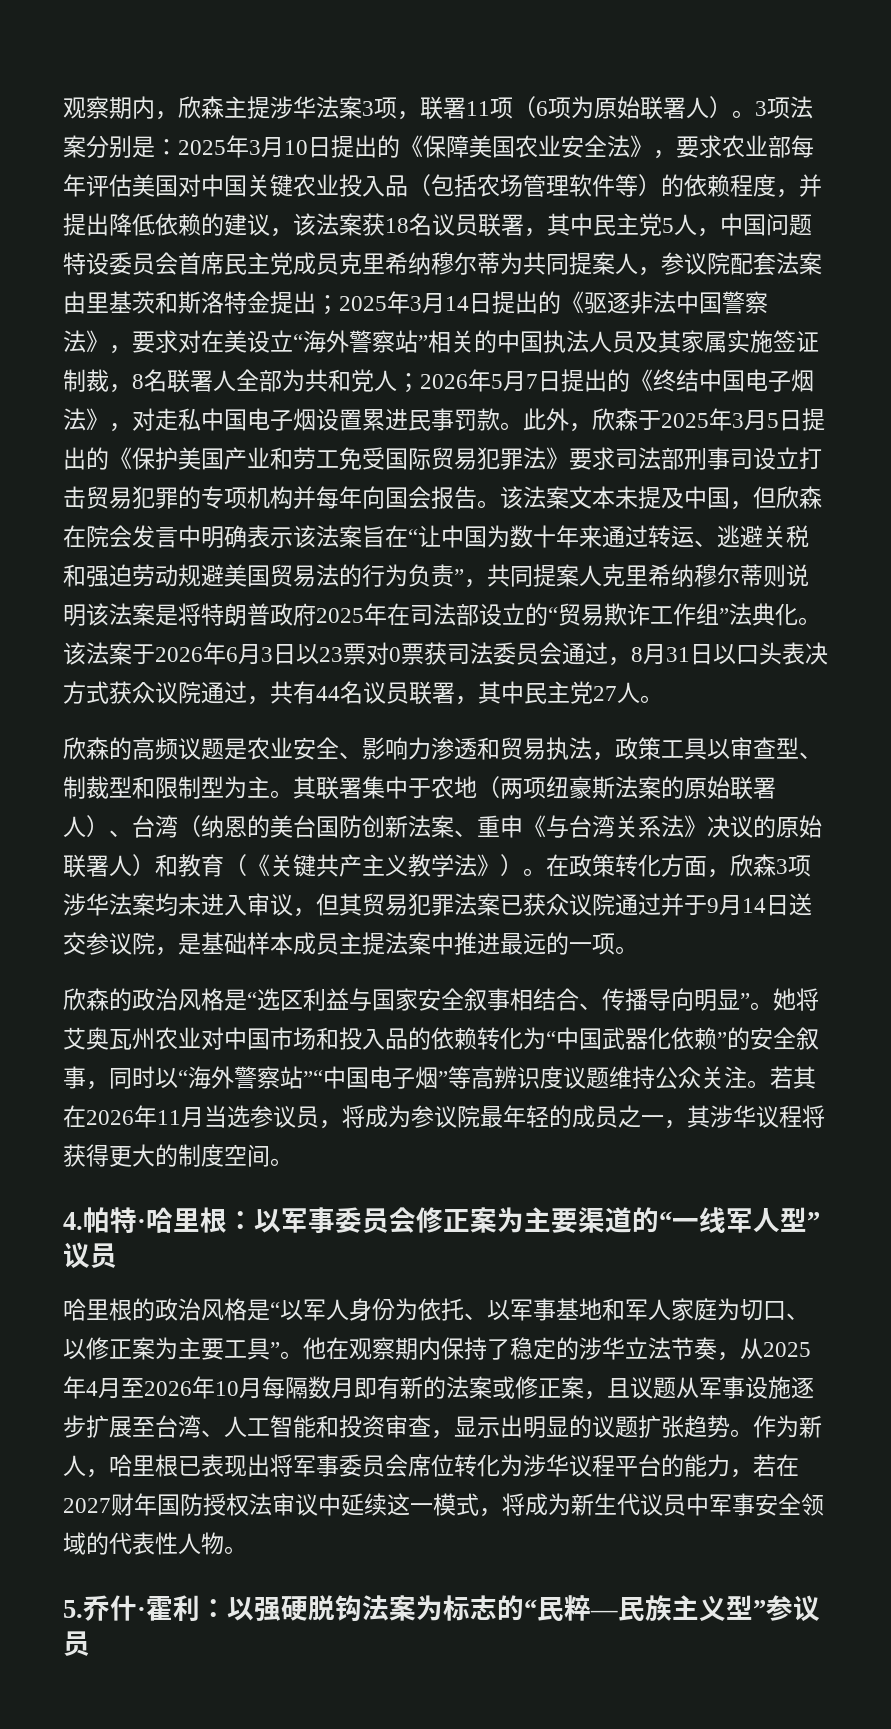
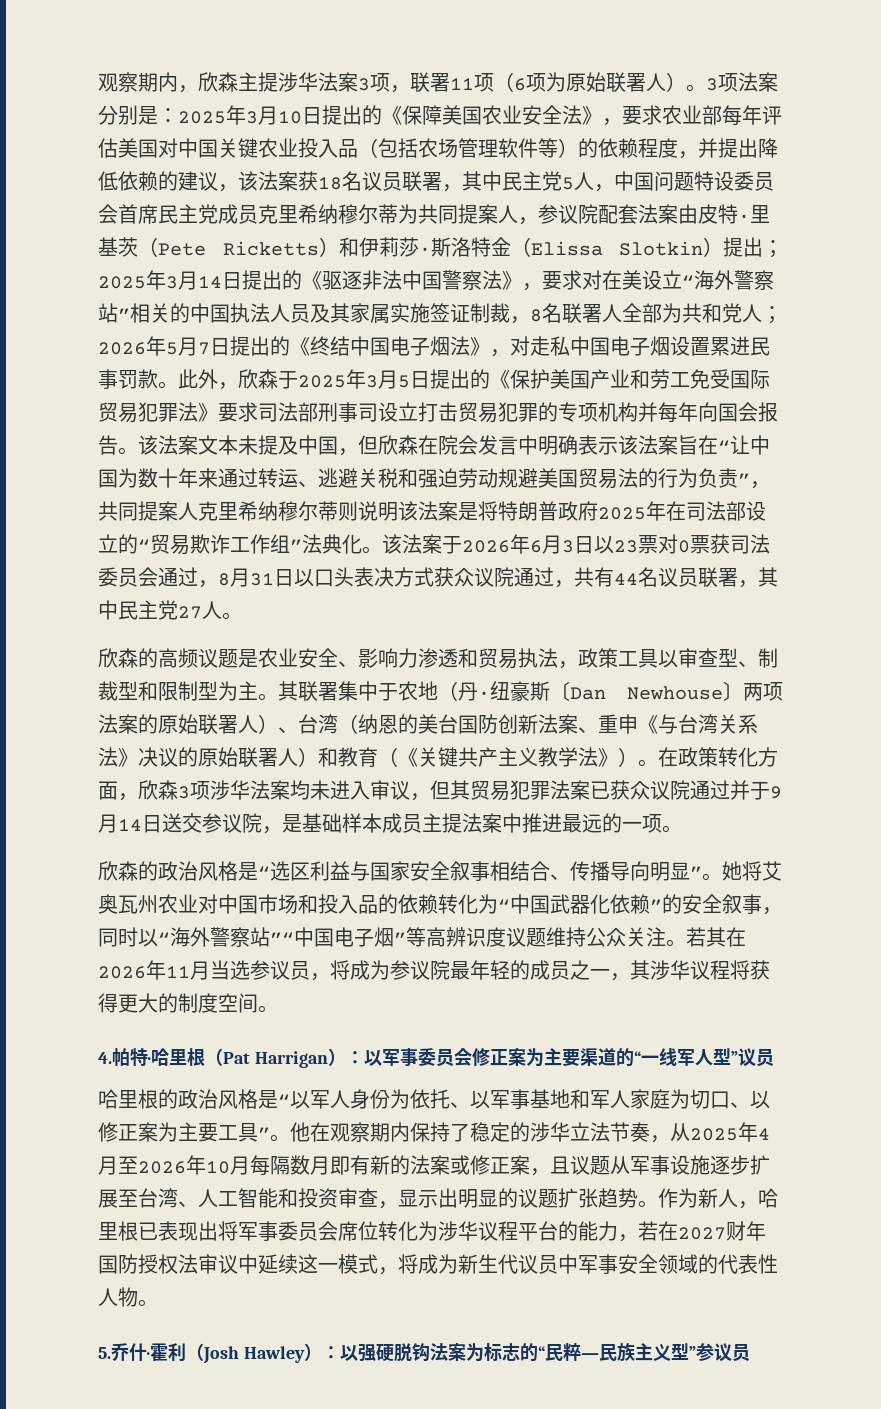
[86,291,270,314] 里基茨和斯洛特金 -> [698,204,770,224] [98,237,723,257] 皮特·里基茨（Pete Ricketts）和伊莉莎·斯洛特金（Elissa Slotkin）
[500,776,615,799] 两项纽豪斯 -> [458,681,783,701] 丹·纽豪斯〔Dan Newhouse〕两项
(227, 1220) none -> [205,1048,346,1068] （Pat Harrigan）
(200, 1608) none -> [186,1343,322,1364] （Josh Hawley）

